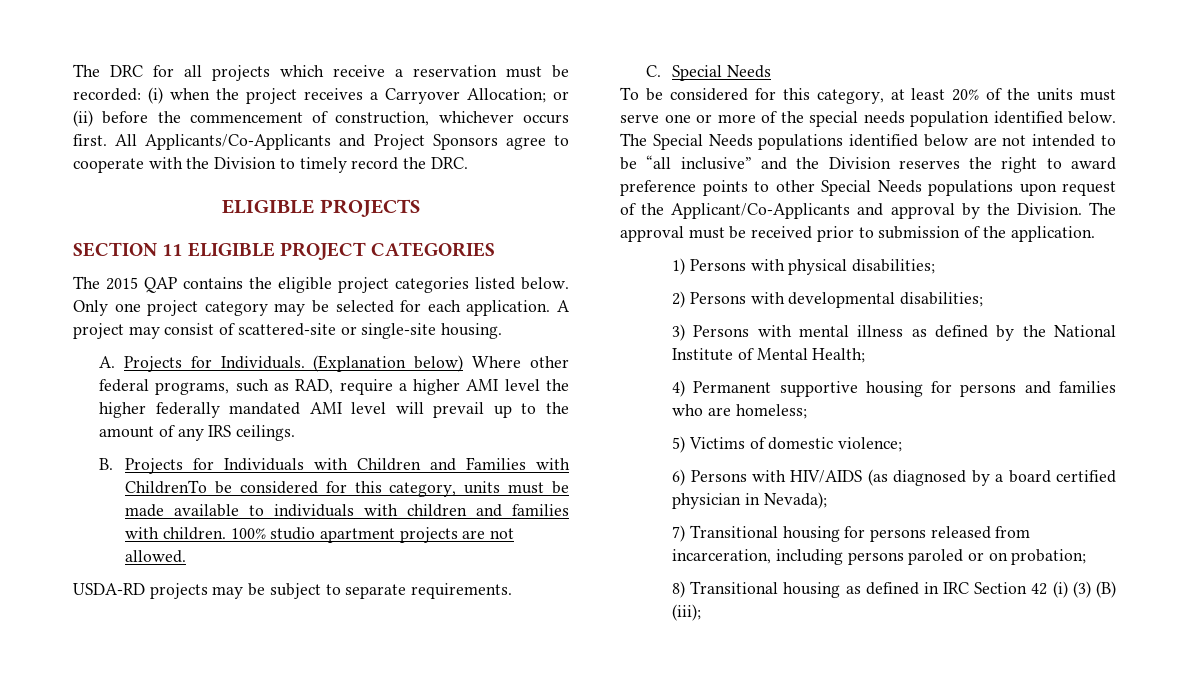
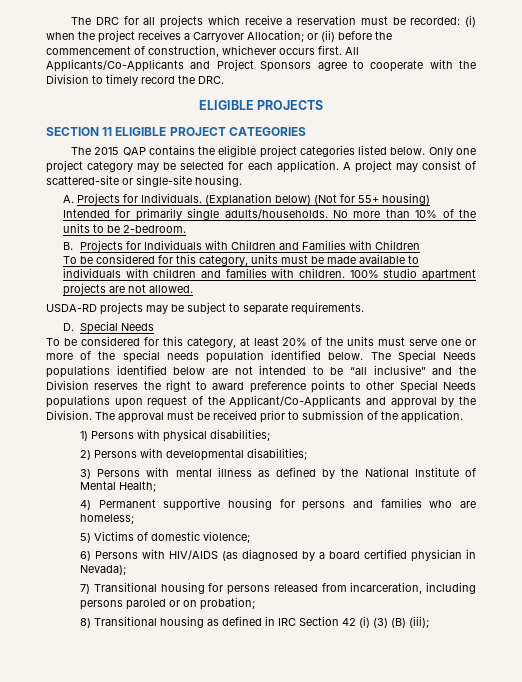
[472,356,569,368] [99,379,569,395] [99,402,570,418] [99,425,295,441] Where other federal programs, such as RAD, require a higher AMI level the higher federally mandated AMI level will prevail up to the amount of any IRS ceilings. -> [314,193,431,205] [63,208,476,221] [63,223,187,233] (Not for 55+ housing) Intended for primarily single adults/households. No more than 10% of the units to be 2-bedroom.
[125,480,208,494] ChildrenTo -> [375,240,421,250] [63,256,78,264] Children // To
[646,65,662,77] C. -> [63,323,75,331] D.

